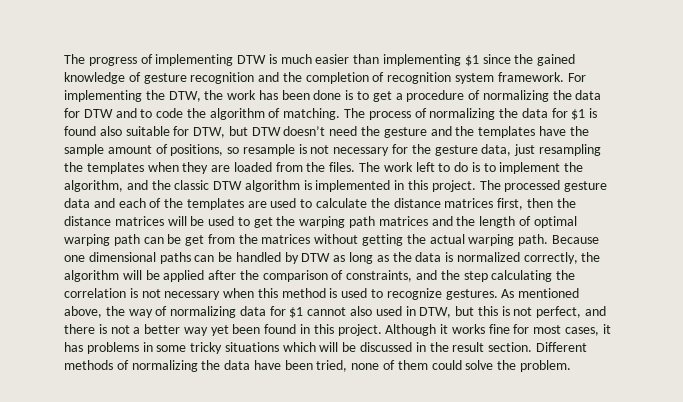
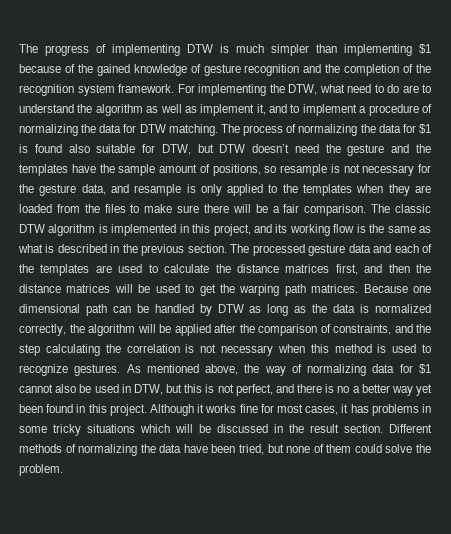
[315,54,350,64] easier -> [271,44,309,56] simpler
[482,54,511,64] since -> [19,64,75,73] because of
(385, 77) none -> [416,64,432,73] the
[204,90,392,102] the work has been done is to get -> [319,84,431,93] [19,104,357,116] what need to do are to understand the algorithm as well as implement it, and to implement
[115,108,281,120] and to code the algorithm of -> (166, 128) none
[514,144,601,156] just resampling -> [110,184,278,196] and resample is only applied to
[329,162,584,174] [64,180,171,192] files. The work left to do is to implement the algorithm, and the -> [104,204,391,216] files to make sure there will be a fair comparison. The
[431,180,476,192] project. -> [213,224,432,236] [18,244,227,256] project, and its working flow is the same as what is described in the previous section.
(524, 204) none -> [364,264,383,273] and
[378,216,577,228] [64,234,549,246] matrices and the length of optimal warping path can be get from the matrices without getting the actual warping path. -> [311,284,359,293] matrices.
[159,252,191,264] paths -> [85,304,107,316] path
(373, 311) none -> [79,384,92,393] be
[110,325,130,334] not -> [337,386,350,393] no
(348, 366) none -> [267,444,284,453] but

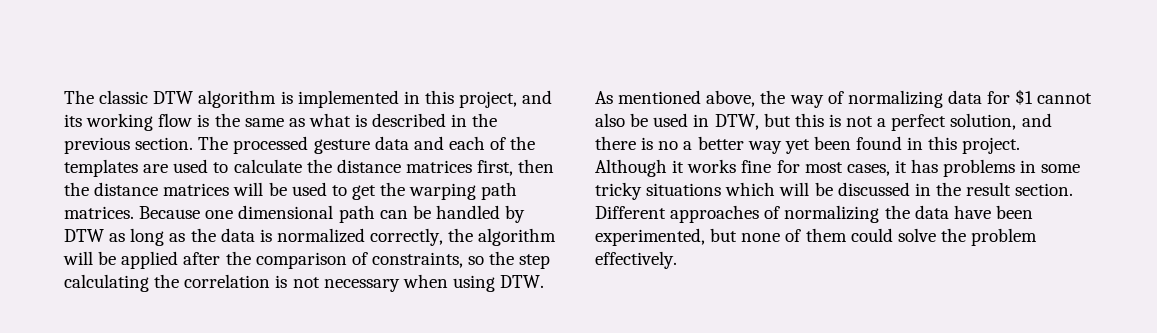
[19,44,431,56] [19,64,432,76] [19,84,431,96] [19,104,432,116] [19,124,431,136] [19,144,432,156] [19,164,431,176] [19,184,432,196] [19,204,391,216] The progress of implementing DTW is much simpler than implementing $1 because of the gained knowledge of gesture recognition and the completion of the recognition system framework. For implementing the DTW, what need to do are to understand the algorithm as well as implement it, and to implement a procedure of normalizing the data for DTW matching. The process of normalizing the data for $1 is found also suitable for DTW, but DTW doesn’t need the gesture and the templates have the sample amount of positions, so resample is not necessary for the gesture data, and resample is only applied to the templates when they are loaded from the files to make sure there will be a fair comparison. The -> [64,90,94,104] The
[364,264,383,273] and -> (514, 168) none
[394,324,413,333] and -> [468,256,485,265] so
[310,344,431,353] [19,364,121,376] this method is used to recognize gestures. -> [452,275,545,292] using DTW.
[235,384,273,396] perfect, -> [877,113,1017,131] a perfect solution,
[19,444,62,453] methods -> [670,205,760,223] approaches
[239,444,265,455] tried, -> [595,228,705,246] experimented,
[19,464,63,476] problem. -> [971,228,1038,246] [595,251,677,269] problem effectively.

